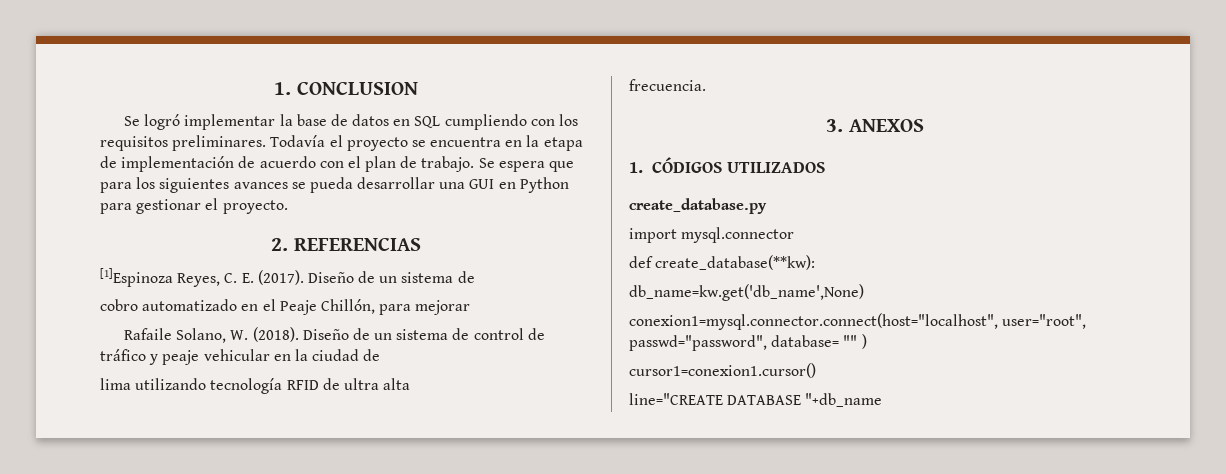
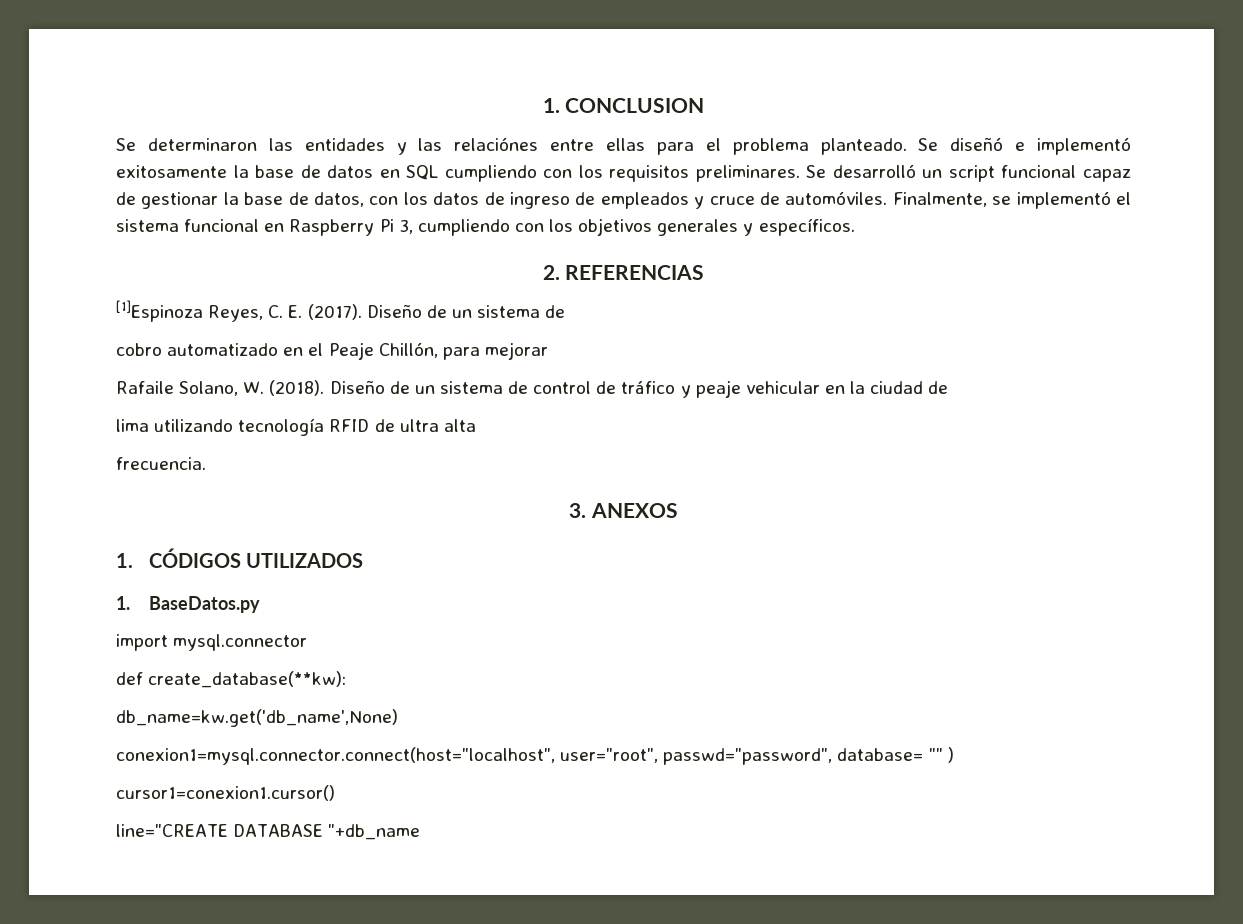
[144,114,276,130] logró implementar -> [147,137,1131,155] [116,165,227,178] determinaron las entidades y las relaciónes entre ellas para el problema planteado. Se diseñó e implementó exitosamente
[270,135,583,151] [100,156,575,172] [100,177,569,193] [100,198,288,214] Todavía el proyecto se encuentra en la etapa de implementación de acuerdo con el plan de trabajo. Se espera que para los siguientes avances se pueda desarrollar una GUI en Python para gestionar el proyecto. -> [806,164,1131,182] [116,191,1131,209] [116,218,855,236] Se desarrolló un script funcional capaz de gestionar la base de datos, con los datos de ingreso de empleados y cruce de automóviles. Finalmente, se implementó el sistema funcional en Raspberry Pi 3, cumpliendo con los objetivos generales y específicos.
[629,198,767,214] create_database.py -> [116,596,260,613] 1. BaseDatos.py

